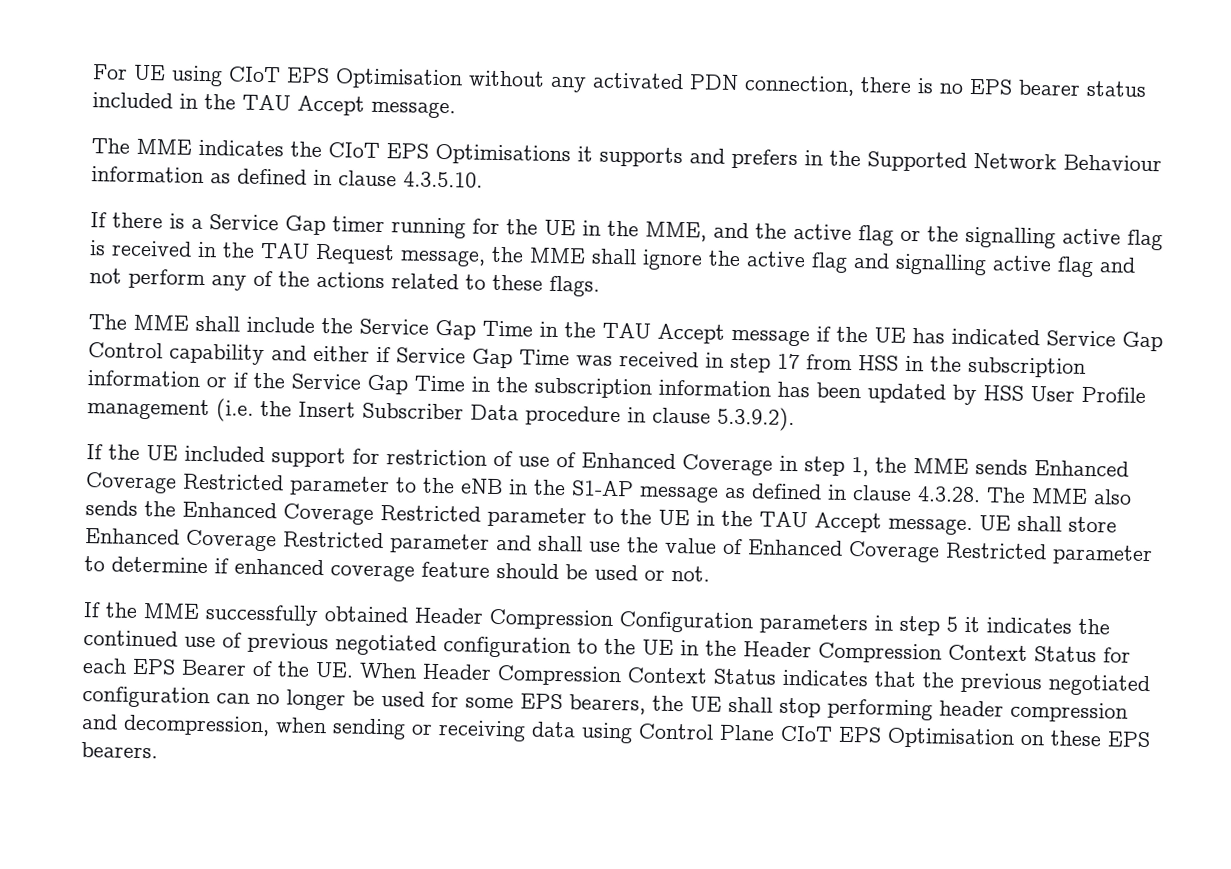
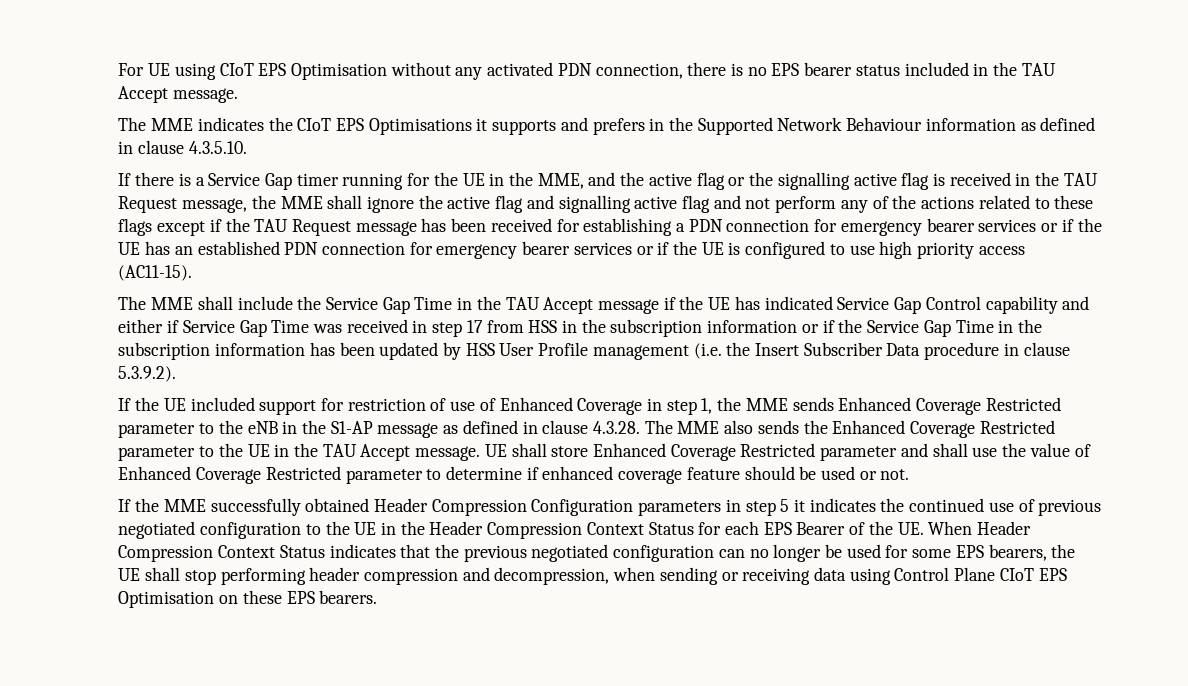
[548,275,600,297] flags. -> [118,218,1102,236] [118,241,1025,259] [118,265,193,281] flags except if the TAU Request message has been received for establishing a PDN connection for emergency bearer services or if the UE has an established PDN connection for emergency bearer services or if the UE is configured to use high priority access (AC11-15).

